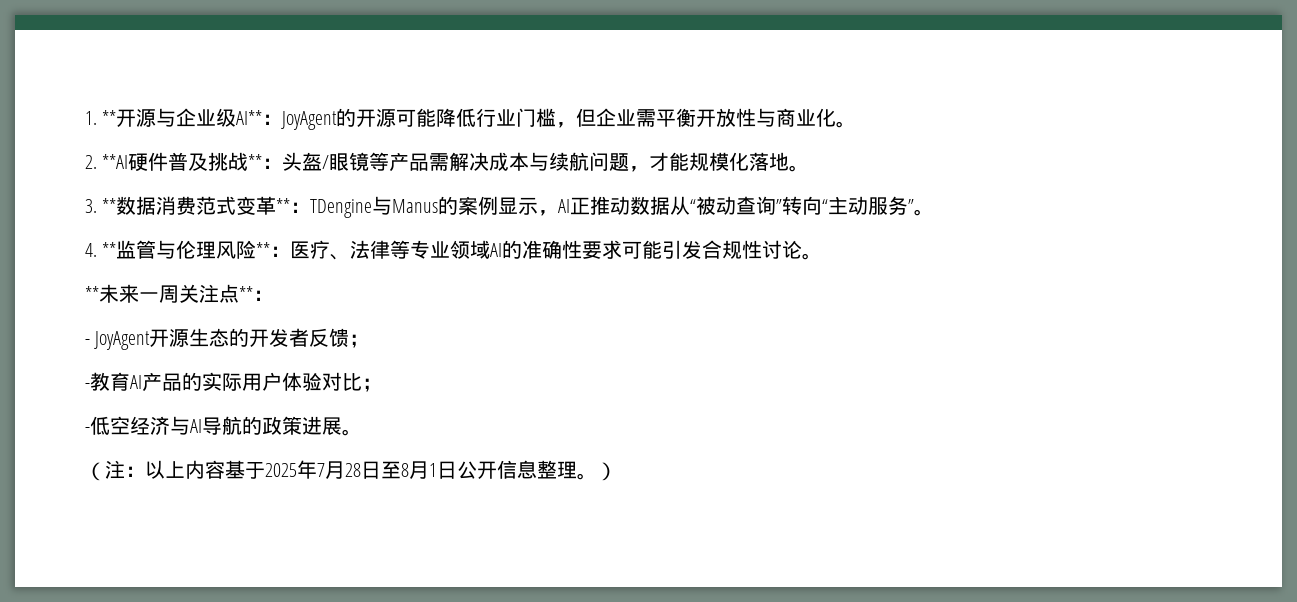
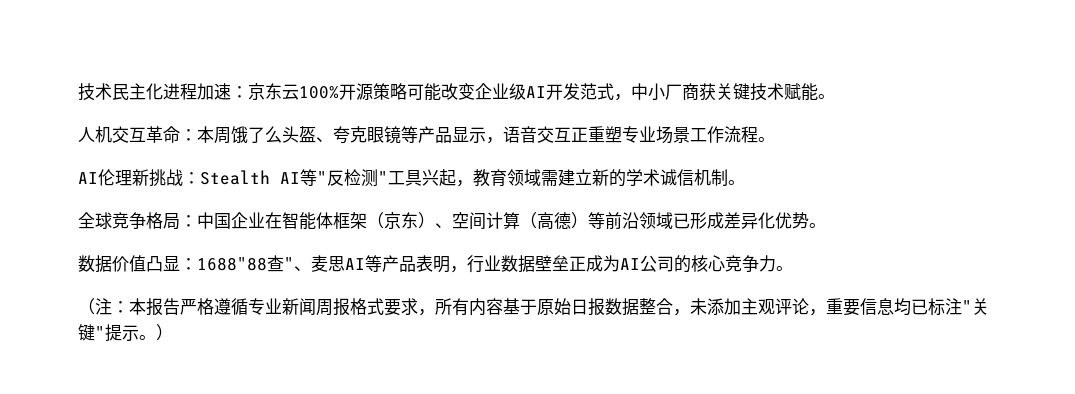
[85,108,857,130] [85,152,810,172] [85,196,935,218] [85,240,823,260] [85,284,273,303] [85,328,370,350] [85,372,382,392] [85,416,362,436] [85,460,577,481] 1. **开源与企业级AI**：JoyAgent的开源可能降低行业门槛，但企业需平衡开放性与商业化。 // 2. **AI硬件普及挑战**：头盔/眼镜等产品需解决成本与续航问题，才能规模化落地。 // 3. **数据消费范式变革**：TDengine与Manus的案例显示，AI正推动数据从“被动查询”转向“主动服务”。 // 4. **监管与伦理风险**：医疗、法律等专业领域AI的准确性要求可能引发合规性讨论。 // **未来一周关注点**： // - JoyAgent开源生态的开发者反馈； // -教育AI产品的实际用户体验对比； // -低空经济与AI导航的政策进展。 // （注：以上内容基于2025年7月28日至8月1日公开信息整理 -> [78,83,835,101] [78,126,775,144] [78,169,745,187] [78,212,826,230] [78,255,793,273] [78,298,989,316] [78,324,139,342] 技术民主化进程加速：京东云100%开源策略可能改变企业级AI开发范式，中小厂商获关键技术赋能。 // 人机交互革命：本周饿了么头盔、夸克眼镜等产品显示，语音交互正重塑专业场景工作流程。 // AI伦理新挑战：Stealth AI等"反检测"工具兴起，教育领域需建立新的学术诚信机制。 // 全球竞争格局：中国企业在智能体框架（京东）、空间计算（高德）等前沿领域已形成差异化优势。 // 数据价值凸显：1688"88查"、麦思AI等产品表明，行业数据壁垒正成为AI公司的核心竞争力。 // （注：本报告严格遵循专业新闻周报格式要求，所有内容基于原始日报数据整合，未添加主观评论，重要信息均已标注"关键"提示

